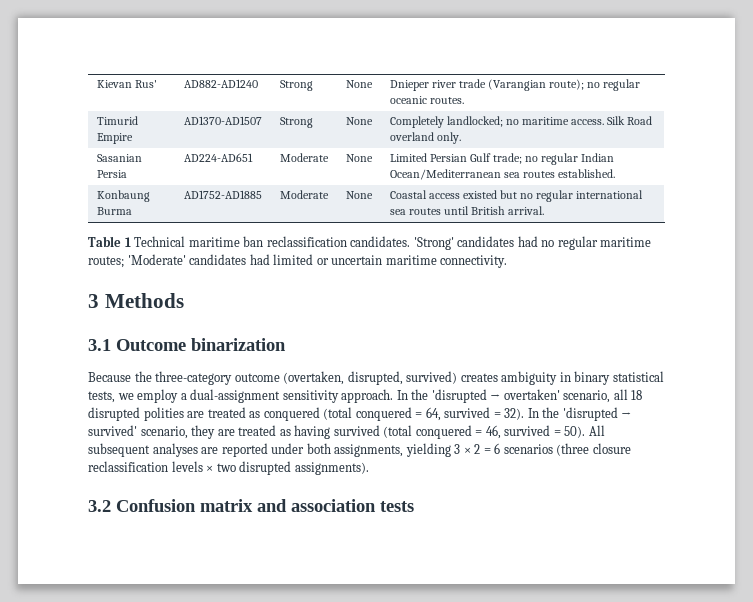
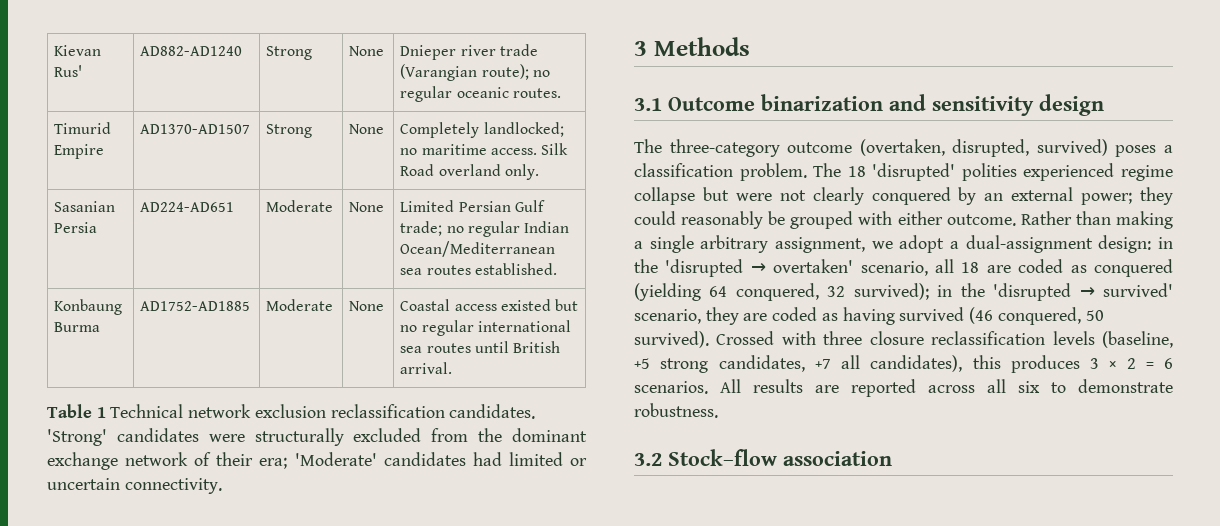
[188,236,264,247] maritime ban -> [188,404,326,418] network exclusion
[517,236,652,250] [88,256,124,268] had no regular maritime routes; -> [208,428,587,446] [47,452,288,470] were structurally excluded from the dominant exchange network of their era;
[385,255,437,265] maritime -> (120, 484) none
[88,371,152,382] // Because the -> [889,94,1104,116] [634,139,662,153] and sensitivity design // The
[460,371,664,385] [88,389,408,403] creates ambiguity in binary statistical tests, we employ a dual-assignment sensitivity approach. In -> [1115,145,1173,157] [634,163,1173,181] [634,187,1173,205] [634,211,1173,229] [634,235,1173,253] poses a classification problem. The 18 'disrupted' polities experienced regime collapse but were not clearly conquered by an external power; they could reasonably be grouped with either outcome. Rather than making a single arbitrary assignment, we adopt a dual-assignment design: in
[88,407,539,421] disrupted polities are treated as conquered (total conquered = 64, survived = 32). In -> [986,259,1173,277] [634,283,953,301] are coded as conquered (yielding 64 conquered, 32 survived); in
[238,425,277,436] treated -> [772,307,818,321] coded
[383,425,605,439] [88,443,451,457] (total conquered = 46, survived = 50). All subsequent analyses are reported under both assignments, yielding -> [969,307,1104,325] [634,331,1173,348] [634,355,1080,373] (46 conquered, 50 survived). Crossed with three closure reclassification levels (baseline, +5 strong candidates, +7 all candidates), this produces
[503,443,631,456] [88,461,369,475] [88,499,414,512] scenarios (three closure reclassification levels × two disrupted assignments). // 3.2 Confusion matrix and association tests -> [634,379,1173,397] [634,403,718,418] [634,449,892,466] scenarios. All results are reported across all six to demonstrate robustness. // 3.2 Stock–flow association

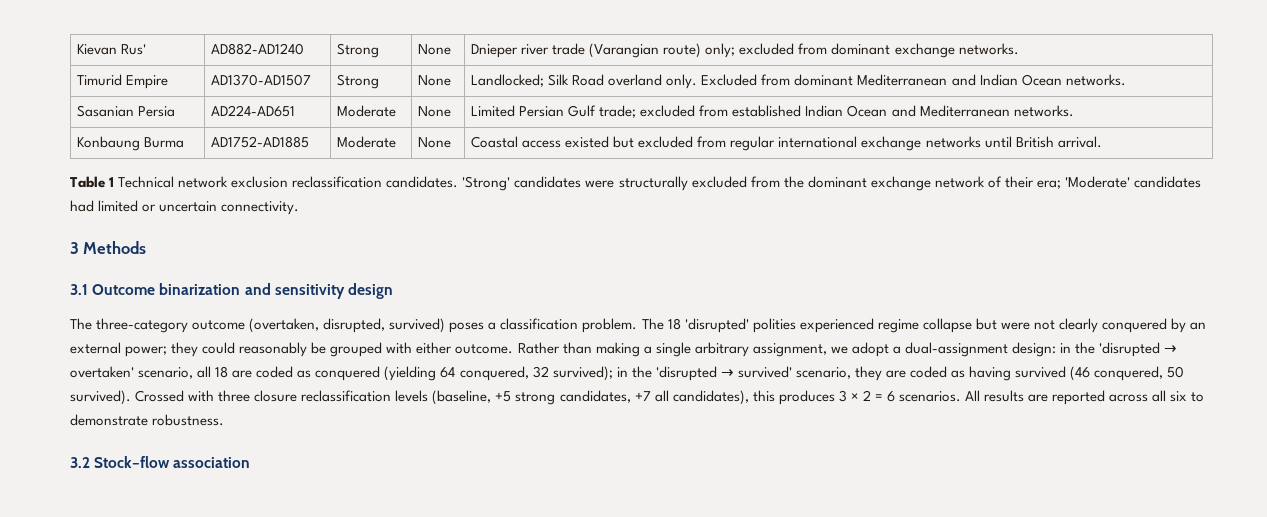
[481,64,551,80] [400,86,562,102] route); no regular oceanic routes. -> [663,43,1019,58] route) only; excluded from dominant exchange networks.
[400,122,564,138] [400,144,538,155] Completely landlocked; no maritime access. -> [471,74,545,87] Landlocked;
(540, 172) none -> [701,74,1126,86] Excluded from dominant Mediterranean and Indian Ocean networks.
[446,221,570,237] [400,241,556,257] [400,263,558,275] no regular Indian Ocean/Mediterranean sea routes established. -> [640,105,1074,117] excluded from established Indian Ocean and Mediterranean networks.
[400,320,572,336] [400,343,471,353] no regular international sea routes -> [638,136,981,151] excluded from regular international exchange networks

